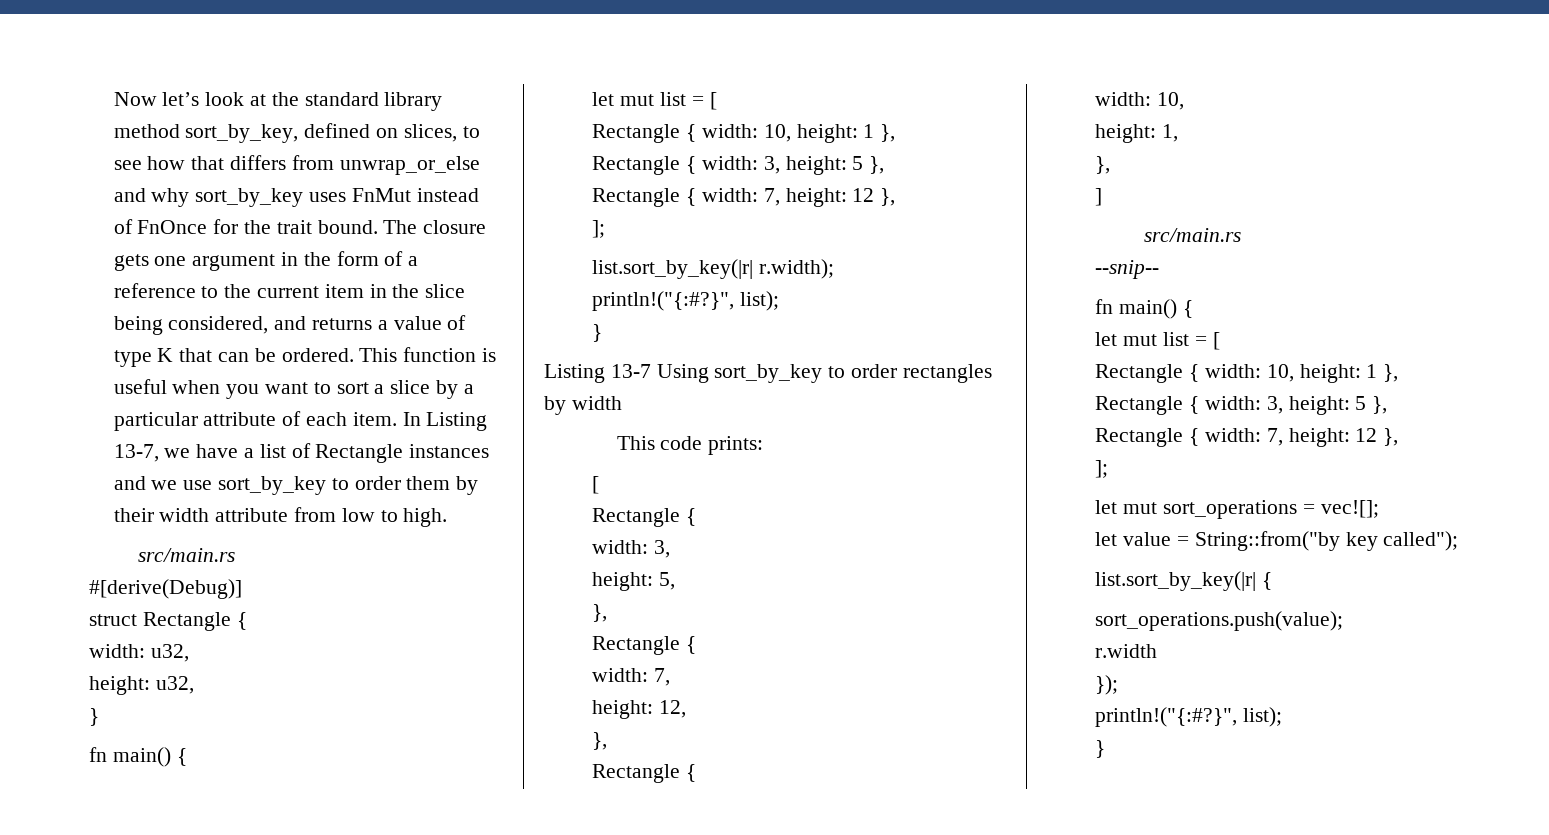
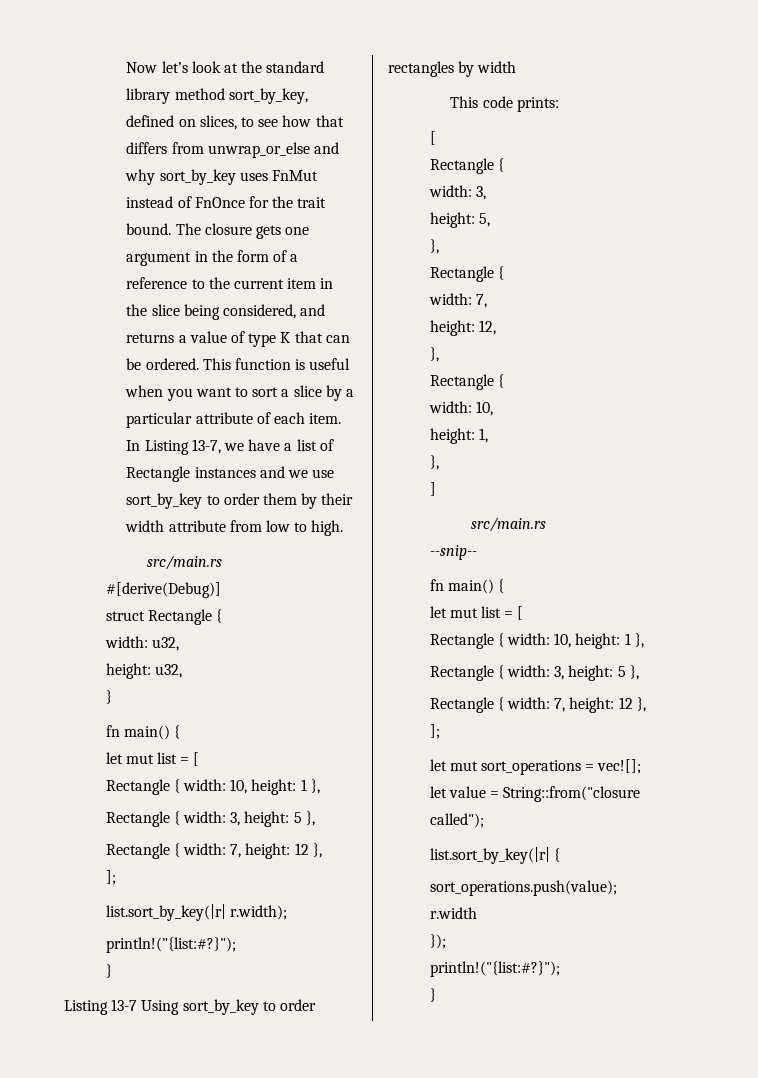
[592,291,780,311] println!("{:#?}", list); -> [105,937,236,953] println!("{list:#?}");
[1194,531,1378,551] String::from("by key -> [503,786,641,802] String::from("closure
[1095,707,1283,727] println!("{:#?}", list); -> [429,961,560,977] println!("{list:#?}");

